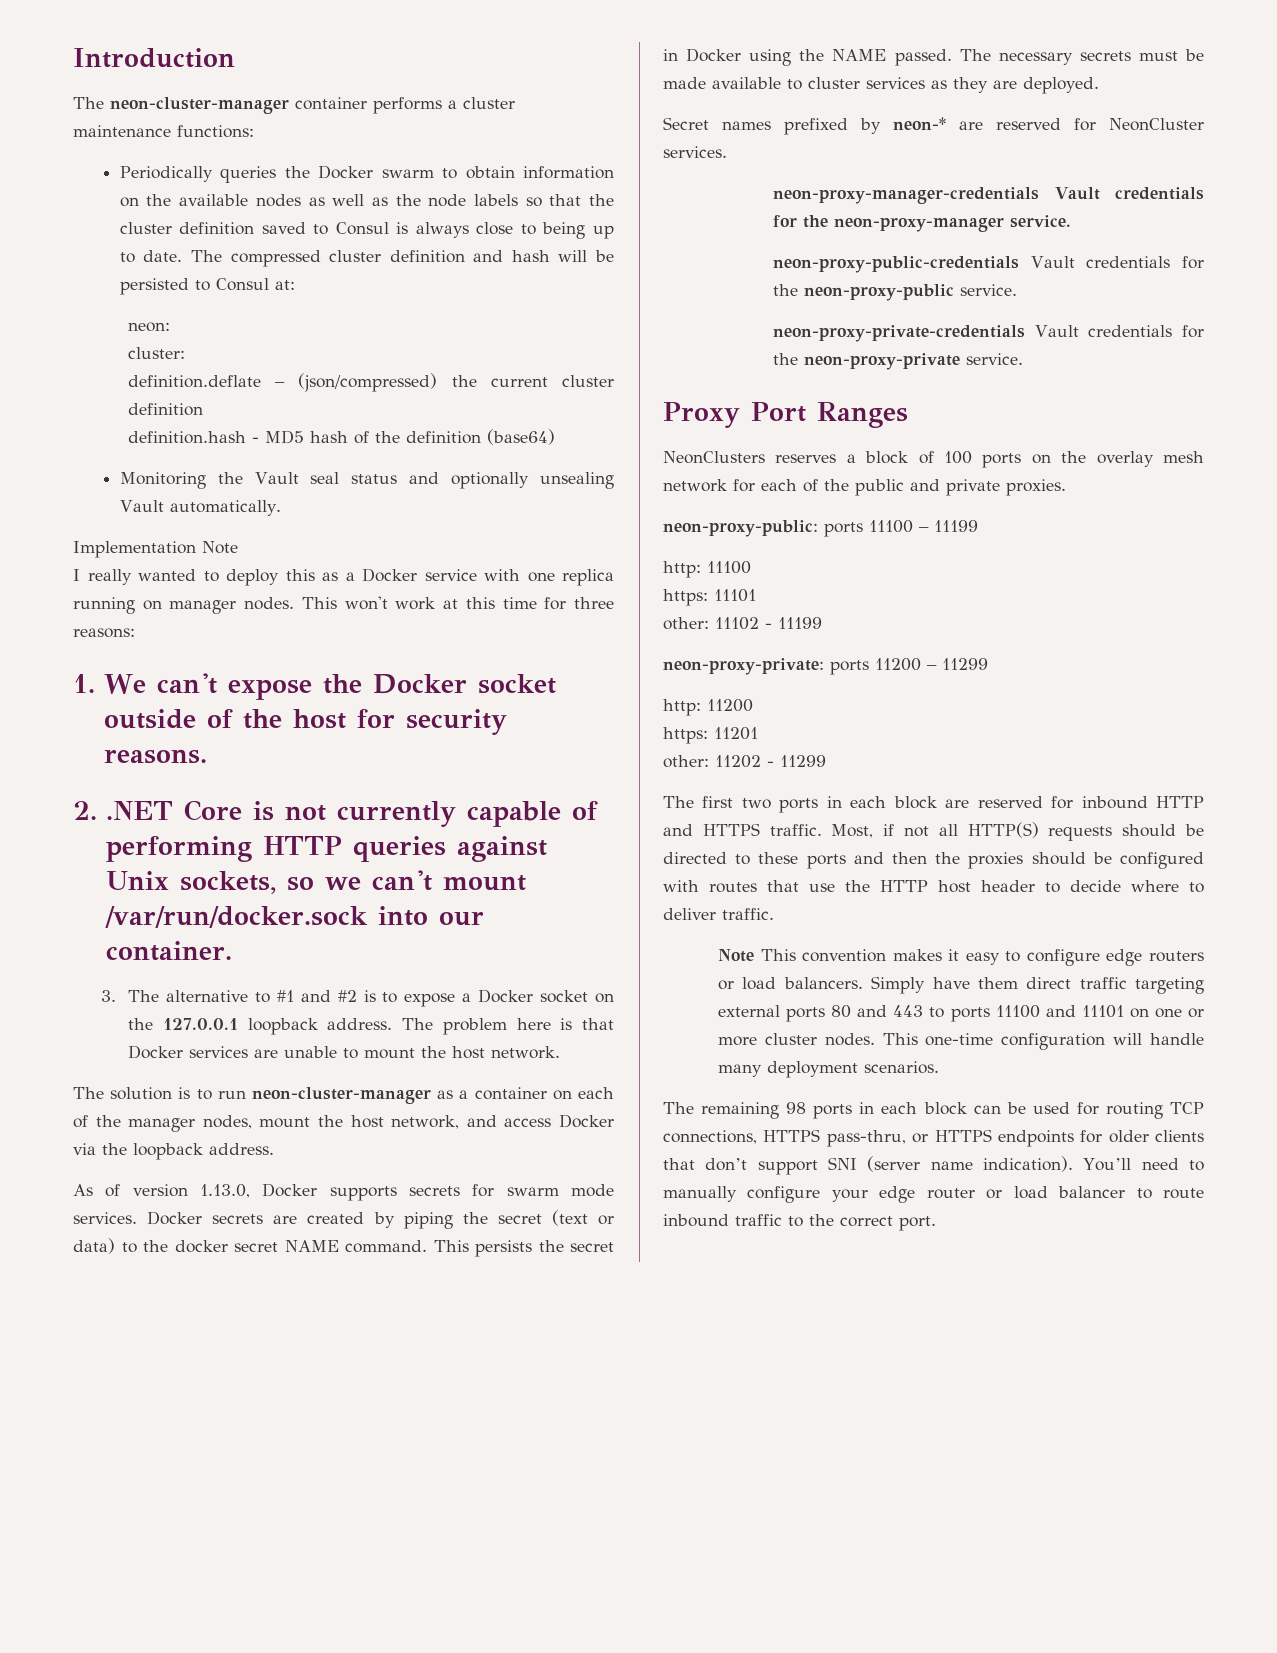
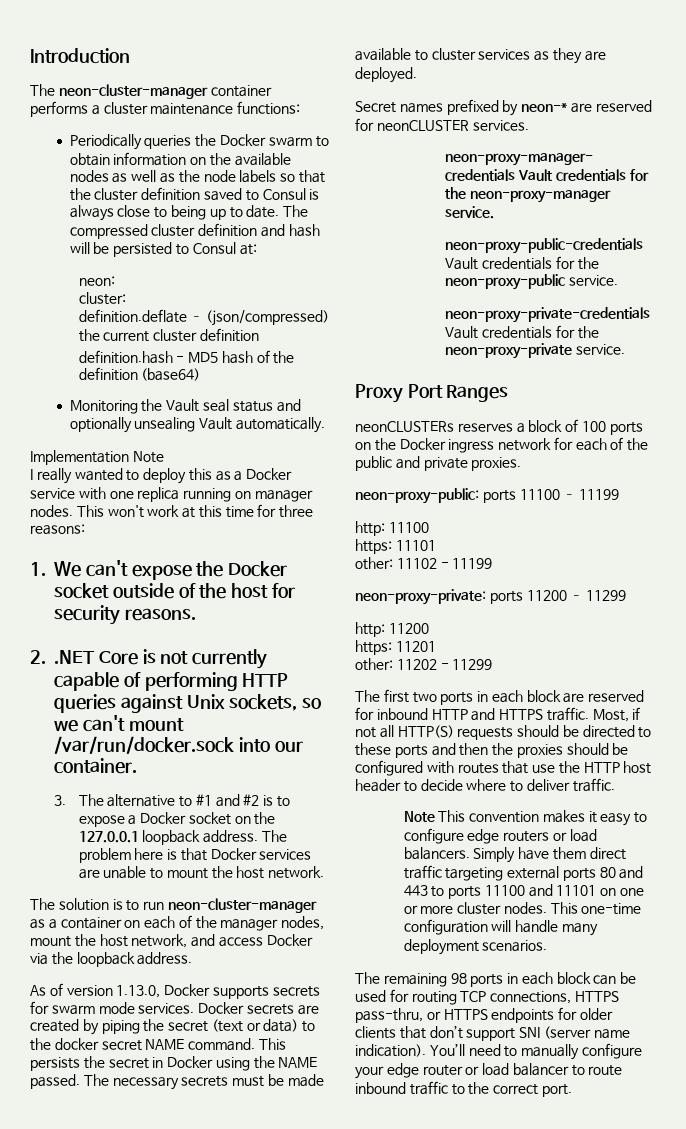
[1109,118,1204,131] NeonCluster -> [376,120,469,131] neonCLUSTER
[663,451,765,464] NeonClusters -> [355,421,454,432] neonCLUSTERs
[1096,451,1204,467] overlay mesh -> [399,438,495,453] Docker ingress

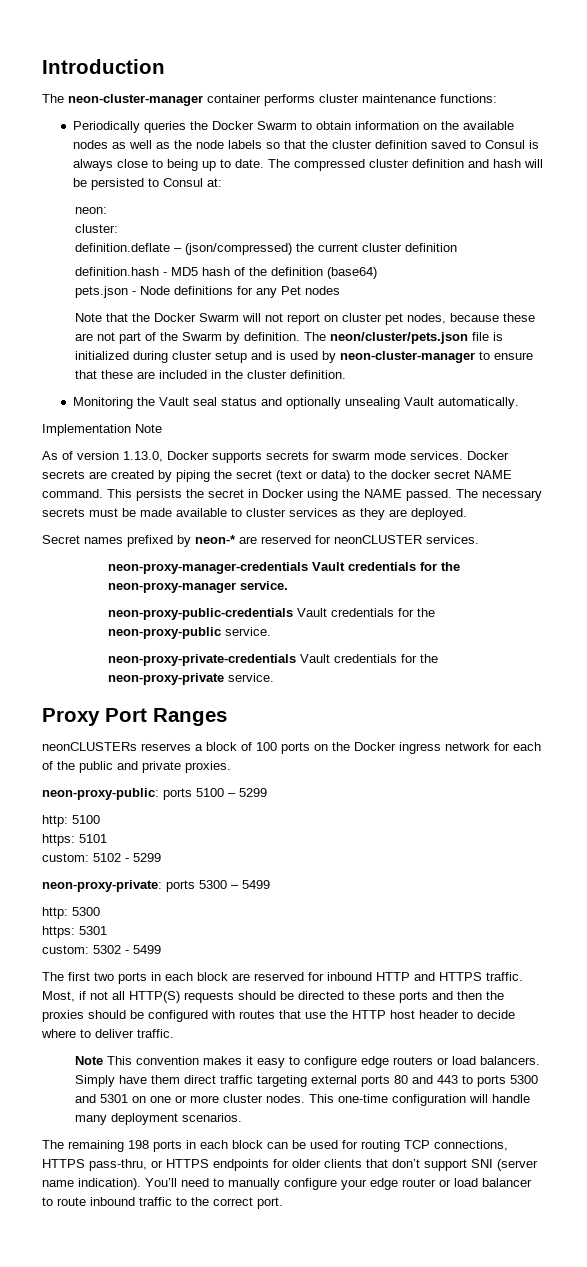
[91,105,100,115] a -> (315, 100) none
[268,137,312,147] swarm -> [256,121,297,130] Swarm
(201, 374) none -> [74,286,340,298] [74,313,535,325] [74,332,503,344] [74,351,533,363] [74,370,346,379] // pets.json - Node definitions for any Pet nodes // Note that the Docker Swarm will not report on cluster pet nodes, because these are not part of the Swarm by definition. The neon/cluster/pets.json file is initialized during cluster setup and is used by neon-cluster-manager to ensure that these are included in the cluster definition.
[30,468,293,484] [30,487,313,502] [30,504,314,518] [30,524,85,535] [30,560,288,580] [54,583,295,599] [54,605,196,625] [30,649,268,669] [54,672,289,691] [54,694,322,713] [54,715,184,732] [54,736,303,754] [54,758,138,774] [54,794,290,807] [78,812,276,827] [78,830,287,845] [78,848,312,863] [78,866,325,879] [30,898,317,913] [30,915,325,931] [30,934,313,948] [30,952,193,967] // I really wanted to deploy this as a Docker service with one replica running on manager nodes. This won't work at this time for three reasons: // 1. We can't expose the Docker socket outside of the host for security reasons. // 2. .NET Core is not currently capable of performing HTTP queries against Unix sockets, so we can't mount /var/run/docker.sock into our container. // 3. The alternative to #1 and #2 is to expose a Docker socket on the 127.0.0.1 loopback address. The problem here is that Docker services are unable to mount the host network. // The solution is to run neon-cluster-manager as a container on each of the manager nodes, mount the host network, and access Docker via the loopback address. -> (162, 428) none
[519,489,620,500] [355,521,429,536] [355,539,436,554] [355,557,493,570] 11100 – 11199 // http: 11100 // https: 11101 // other: 11102 - 11199 -> [196,788,267,797] [42,815,100,827] [42,834,107,846] [42,853,161,862] 5100 – 5299 // http: 5100 // https: 5101 // custom: 5102 - 5299
[526,590,627,601] [355,622,429,637] [355,640,436,655] [355,658,493,671] 11200 – 11299 // http: 11200 // https: 11201 // other: 11202 - 11299 -> [199,880,270,889] [42,907,100,919] [42,926,107,938] [42,945,161,954] 5300 – 5499 // http: 5300 // https: 5301 // custom: 5302 - 5499
[484,884,597,897] 11100 and 11101 -> [509,1075,538,1084] [74,1094,128,1103] 5300 and 5301
[450,973,467,984] 98 -> [128,1140,149,1149] 198

